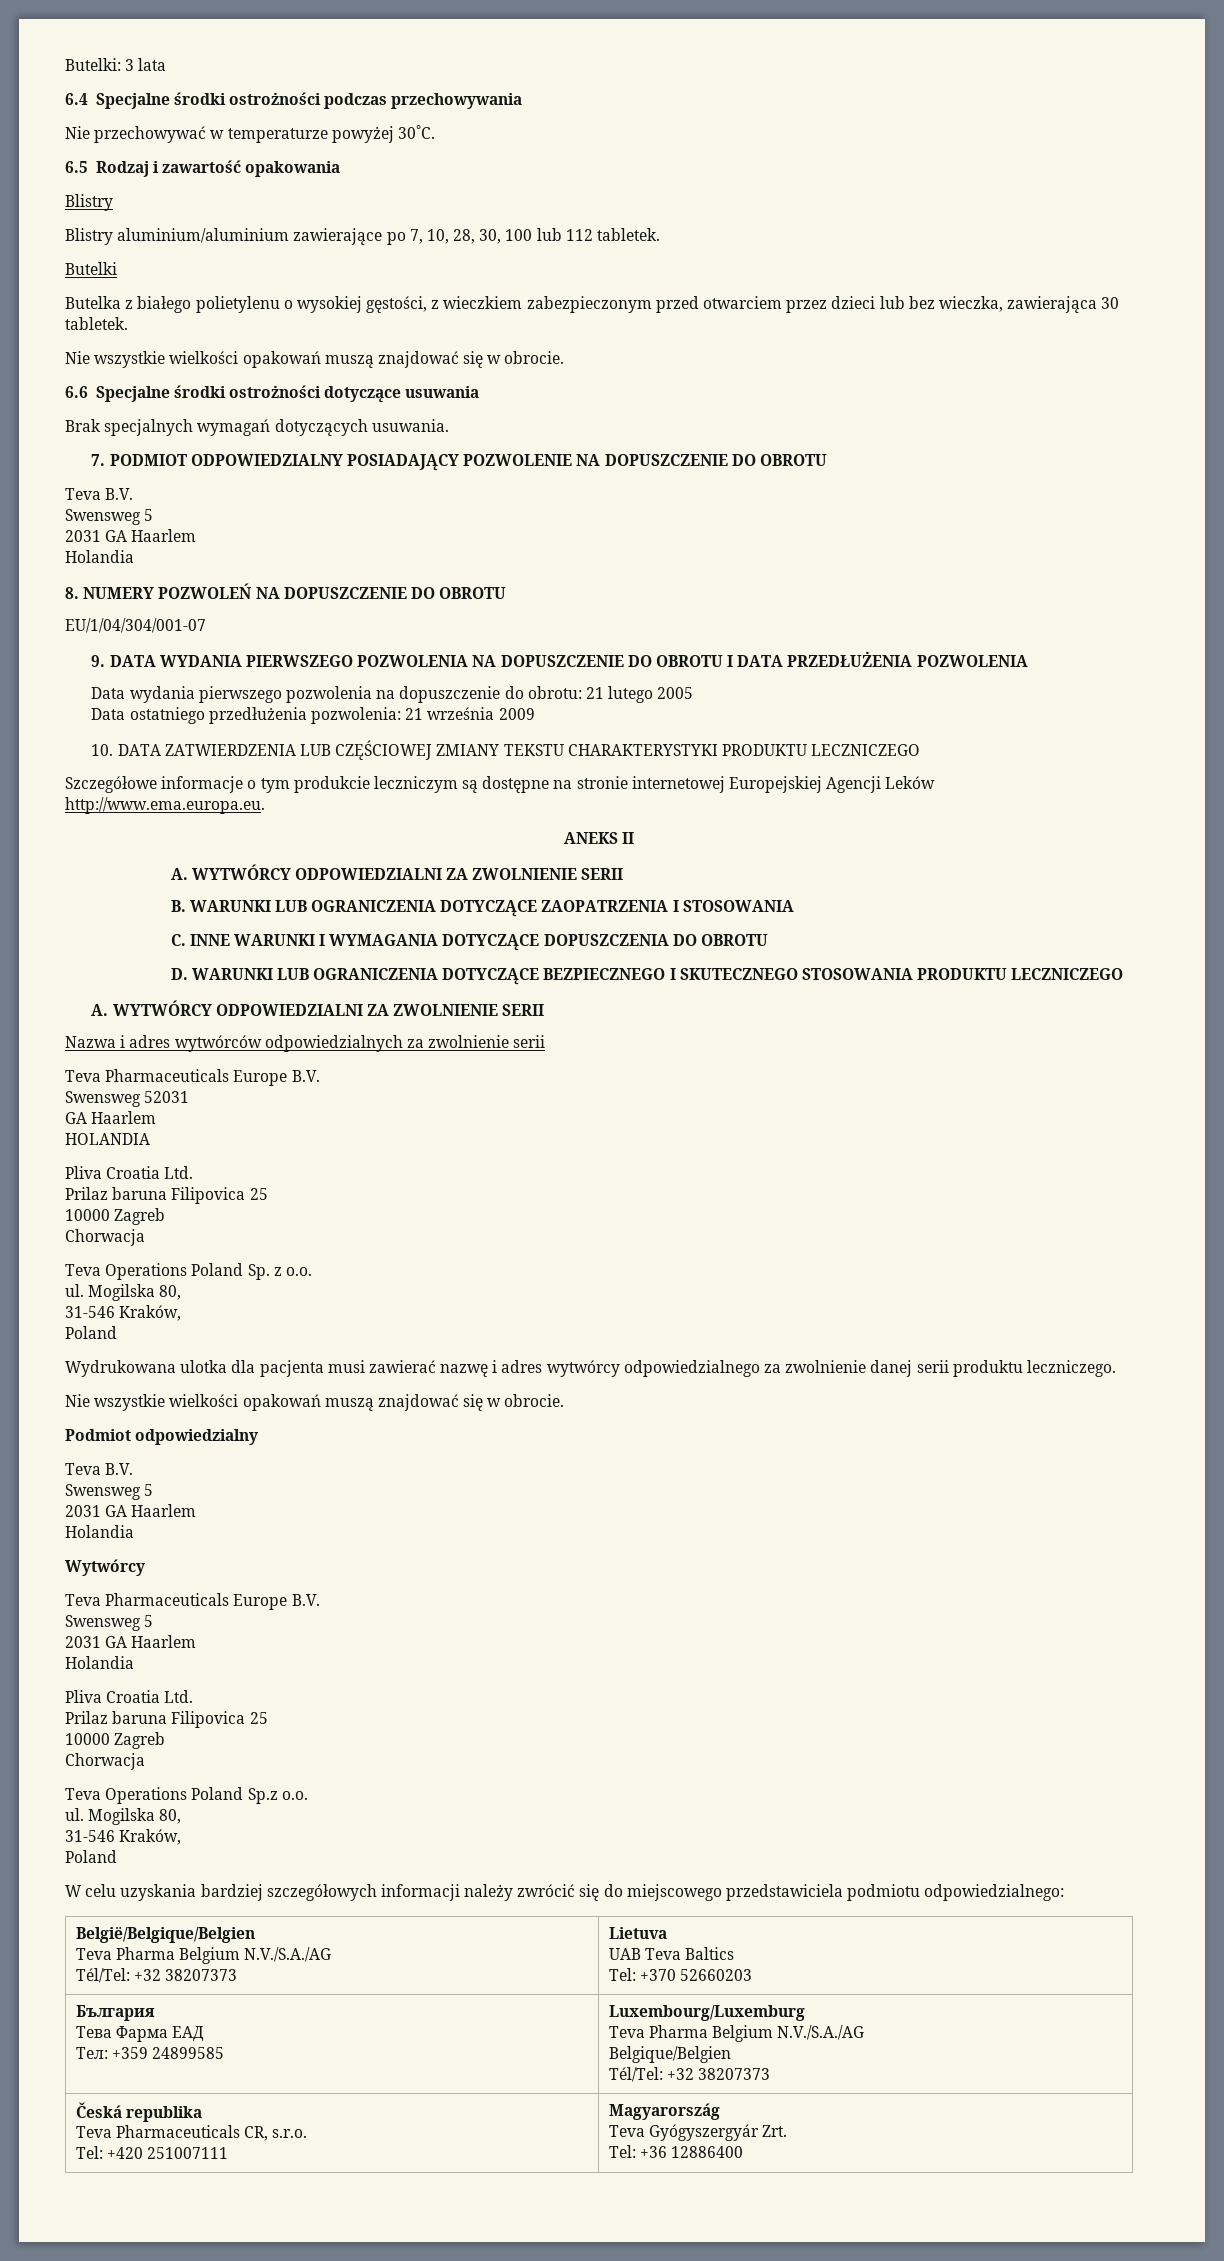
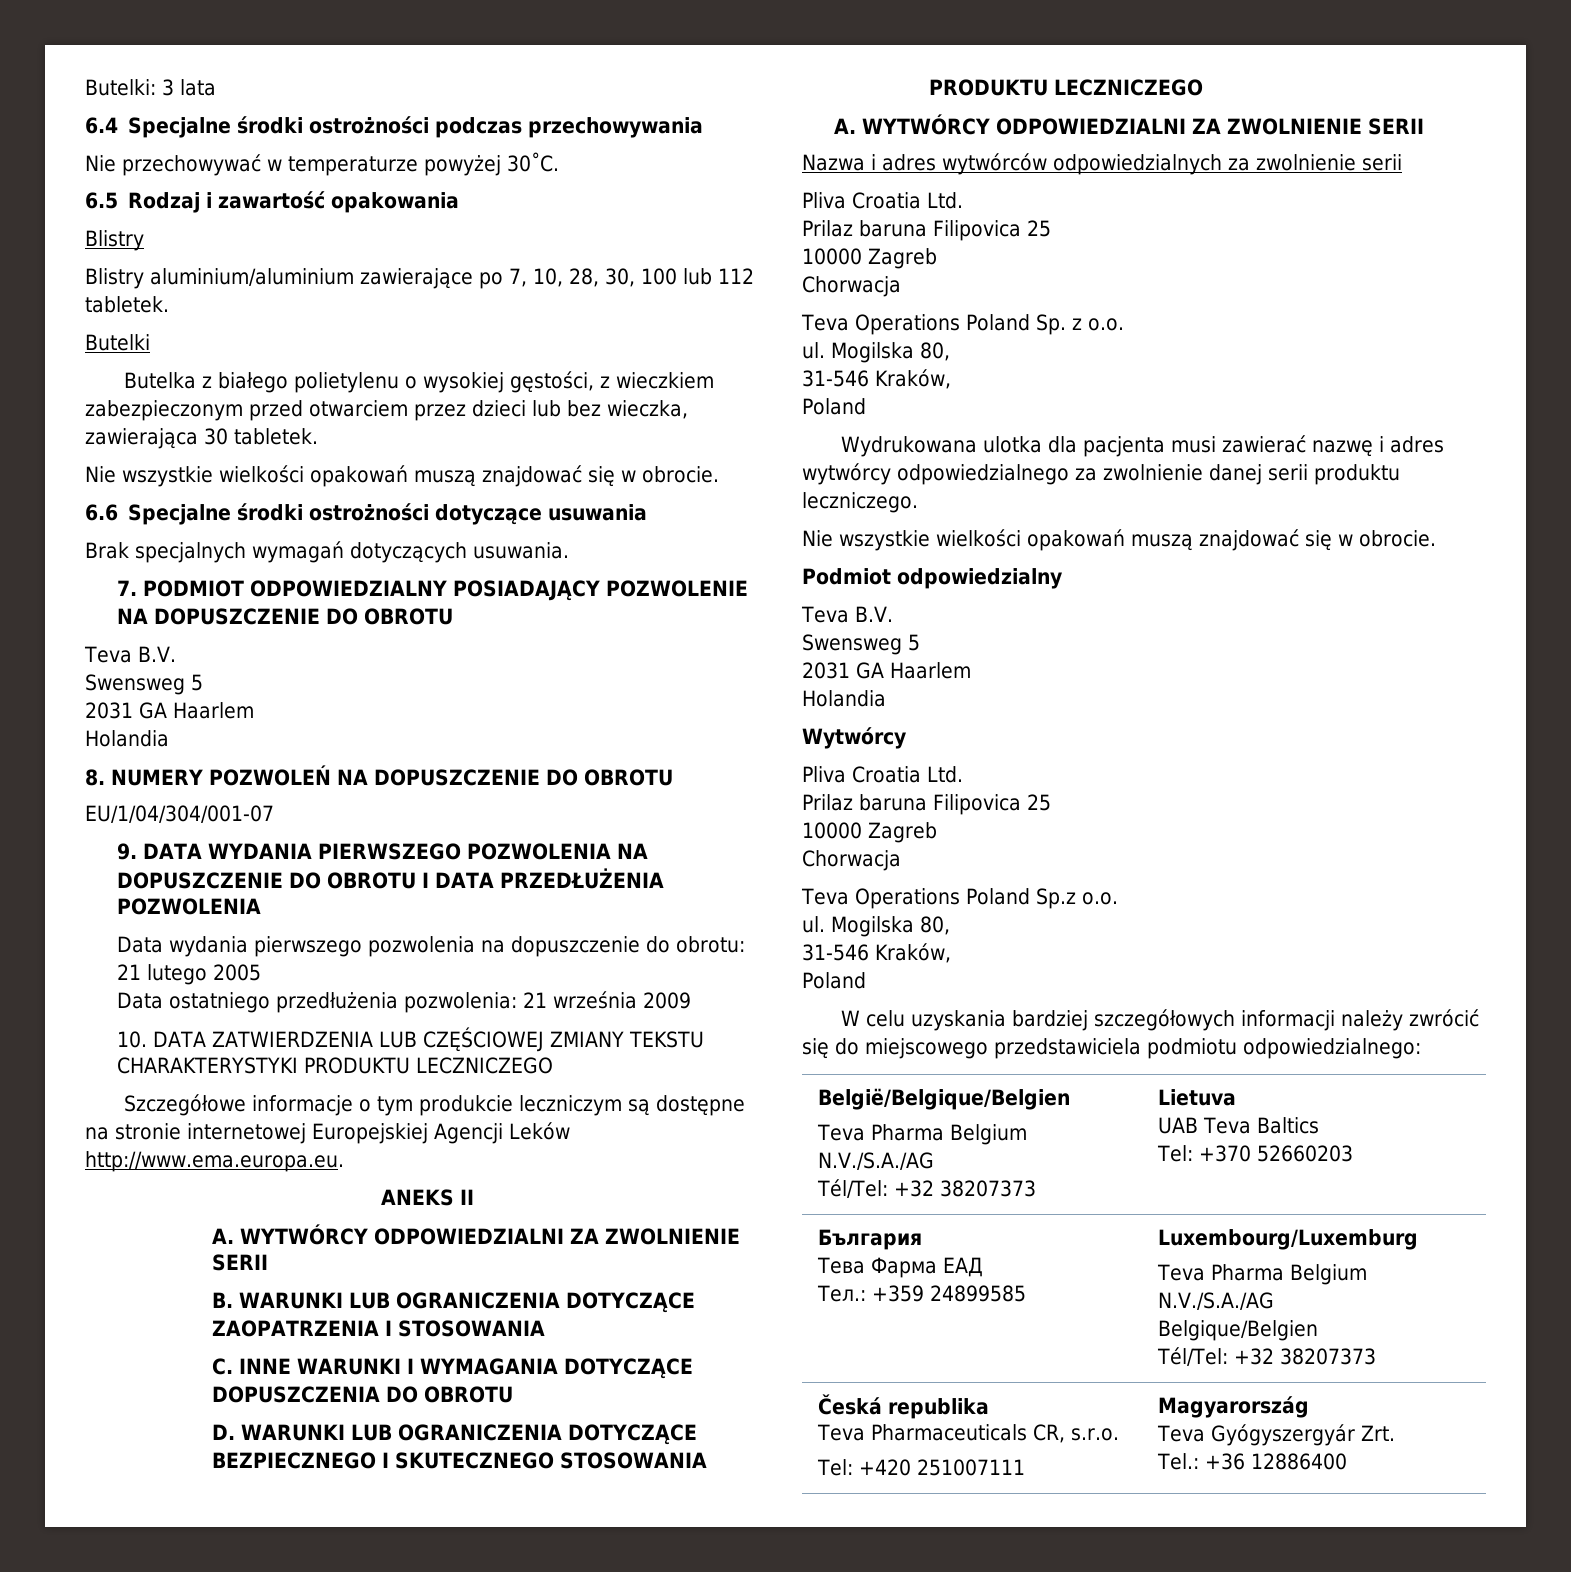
[65,1069,320,1086] [65,1091,190,1107] [65,1111,157,1124] [65,1133,150,1145] // Teva Pharmaceuticals Europe B.V. // Swensweg 52031 // GA Haarlem // HOLANDIA -> (1402, 162) none
[65,1593,320,1610] [65,1615,154,1631] [65,1635,197,1648] [65,1656,134,1669] // Teva Pharmaceuticals Europe B.V. // Swensweg 5 // 2031 GA Haarlem // Holandia -> (906, 738) none
[75,2047,108,2059] Teл: -> [817,1285,867,1302] Teл.:
[608,2145,636,2158] Tel: -> [1157,1453,1200,1470] Tel.:

